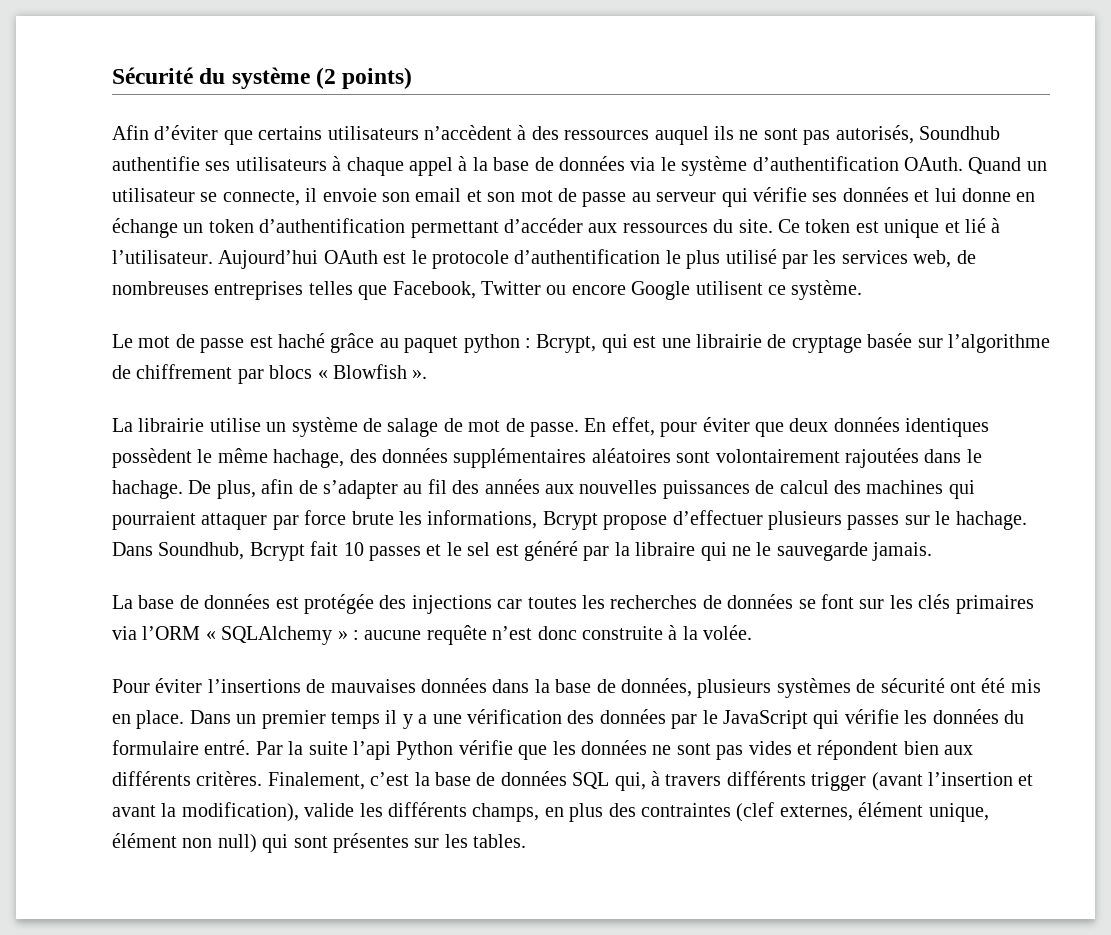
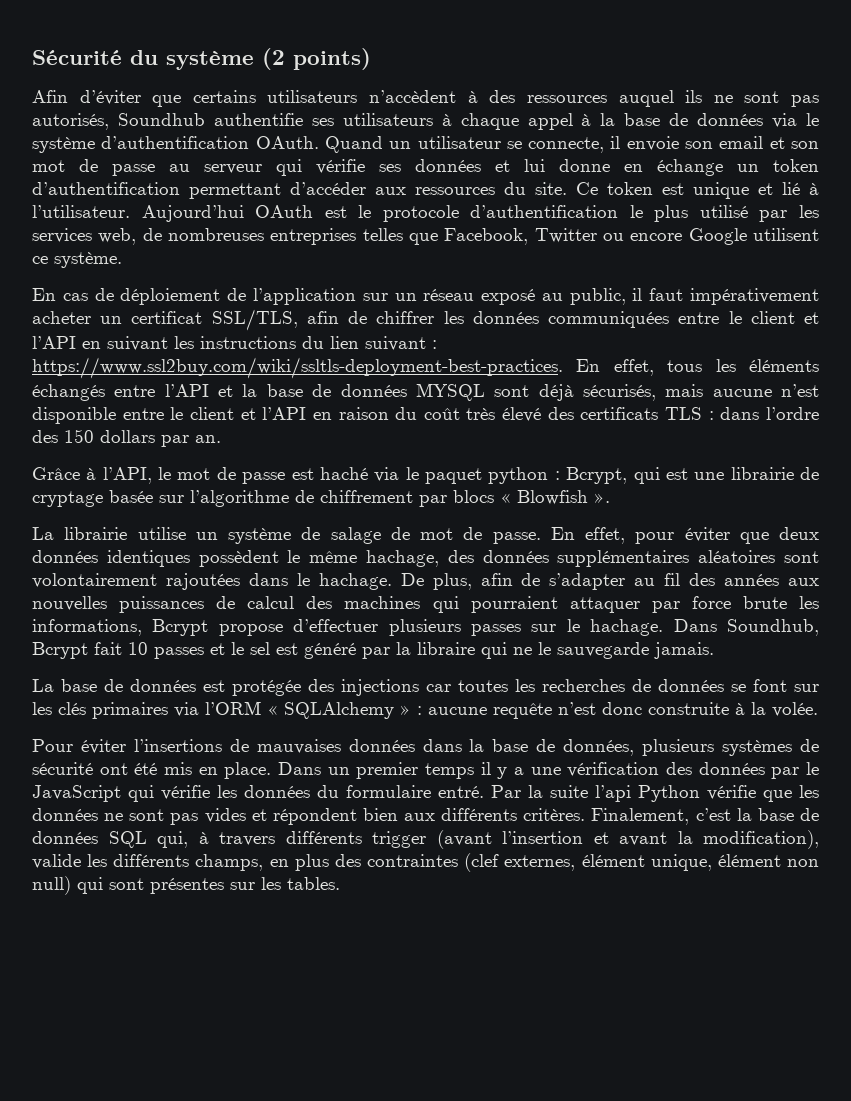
[112,334,133,348] Le -> [32,288,820,305] [32,309,820,331] [32,336,437,351] [32,357,819,379] [32,383,819,401] [32,407,819,424] [32,429,221,447] [32,467,172,484] En cas de déploiement de l’application sur un réseau exposé au public, il faut impérativement acheter un certificat SSL/TLS, afin de chiffrer les données communiquées entre le client et l’API en suivant les instructions du lien suivant : https://www.ssl2buy.com/wiki/ssltls-deployment-best-practices. En effet, tous les éléments échangés entre l’API et la base de données MYSQL sont déjà sécurisés, mais aucune n’est disponible entre le client et l’API en raison du coût très élevé des certificats TLS : dans l’ordre des 150 dollars par an. // Grâce à l’API, le
[330,333,399,353] grâce au -> [374,467,419,482] via le

